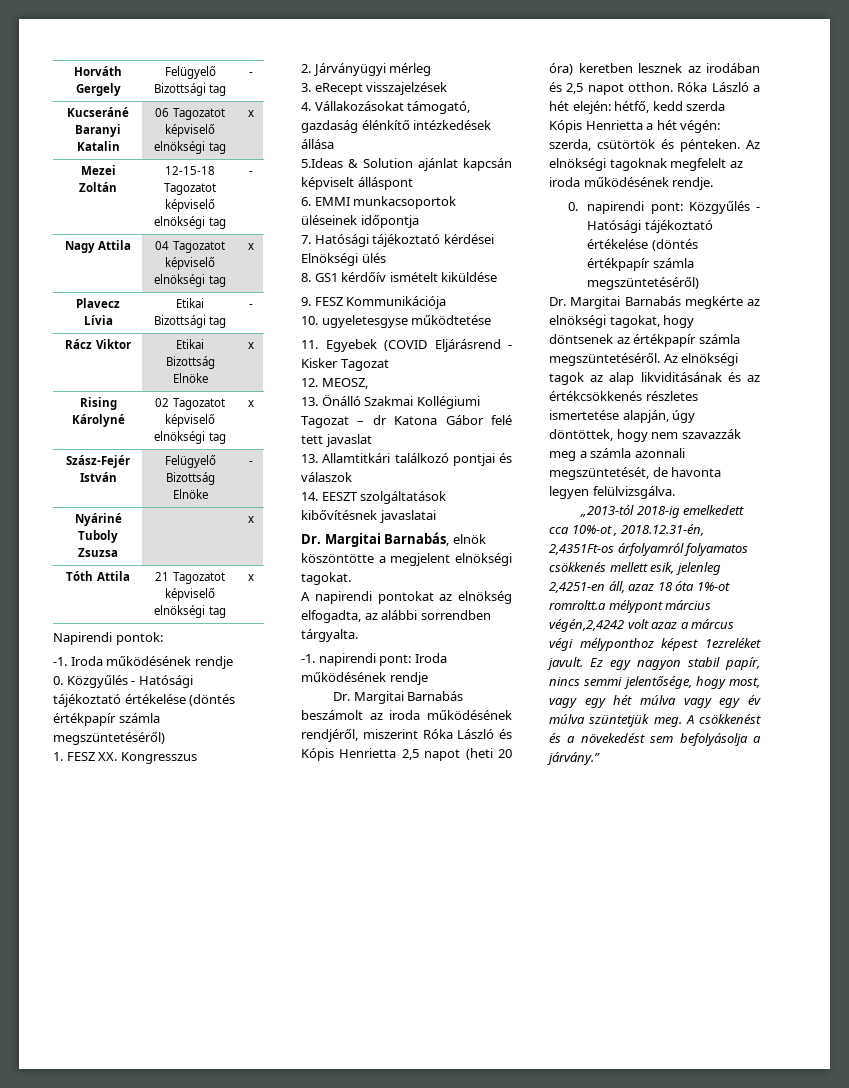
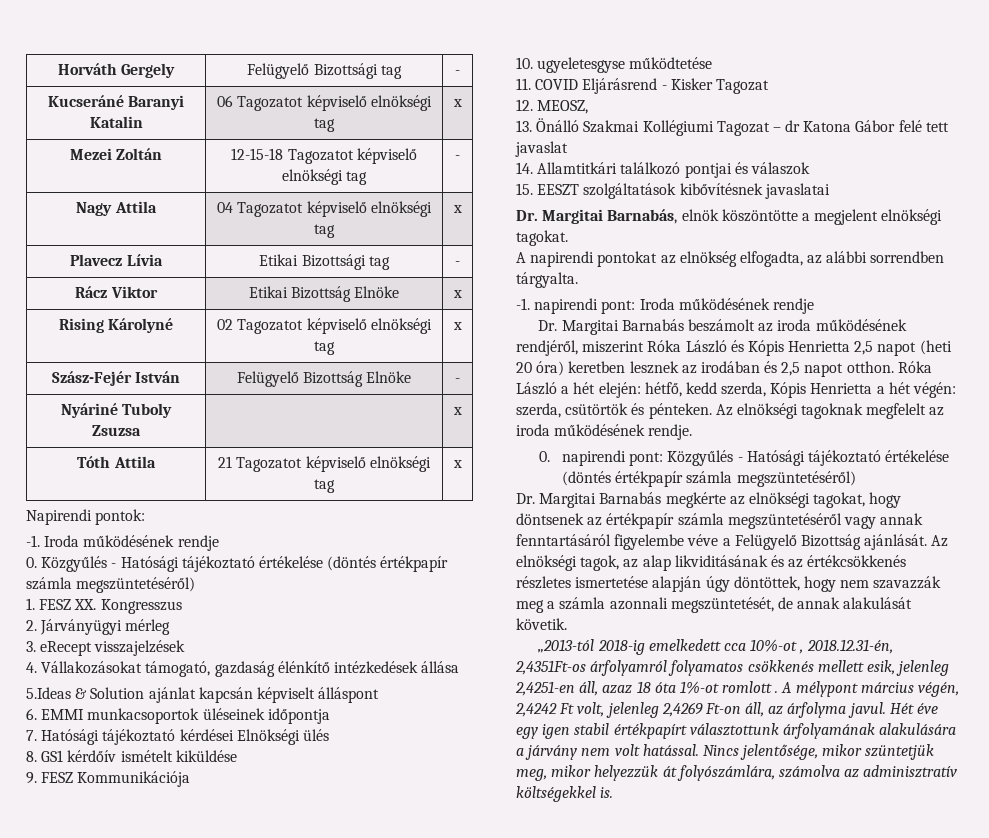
[325,339,427,352] Egyebek (COVID -> [535,79,579,90] COVID
[301,454,318,463] 13. -> [516,162,533,174] 14.
[301,492,318,501] 14. -> [516,183,533,195] 15.
[686,101,726,111] szerda -> [721,382,767,397] szerda,
[549,352,739,366] [549,372,584,385] megszüntetéséről. Az elnökségi tagok -> [727,513,924,529] [516,534,949,550] [516,555,620,571] megszüntetéséről vagy annak fenntartásáról figyelembe véve a Felügyelő Bizottság ajánlását. Az elnökségi tagok,
[622,410,669,423] alapján, -> [652,576,702,592] alapján
[671,467,722,477] [549,486,675,499] havonta legyen felülvizsgálva. -> [797,597,913,609] [516,618,567,630] annak alakulását követik.
[549,600,712,613] [549,619,735,632] [549,638,761,651] [547,657,760,670] [549,675,760,689] [549,695,761,708] [549,714,761,727] [549,733,761,746] [547,752,600,765] romroltt.a mélypont március végén,2,4242 volt azaz a márcus végi mélyponthoz képest 1ezreléket javult. Ez egy nagyon stabil papír, nincs semmi jelentősége, hogy most, vagy egy hét múlva vagy egy év múlva szüntetjük meg. A csökkenést és a növekedést sem befolyásolja a járvány.” -> [722,681,960,697] [515,702,939,718] [516,723,957,739] [516,744,935,760] [516,765,958,781] [516,786,614,802] romlott . A mélypont március végén, 2,4242 Ft volt, jelenleg 2,4269 Ft-on áll, az árfolyma javul. Hét éve egy igen stabil értékpapírt választottunk árfolyamának alakulására a járvány nem volt hatással. Nincs jelentősége, mikor szüntetjük meg, mikor helyezzük át folyószámlára, számolva az adminisztratív költségekkel is.

